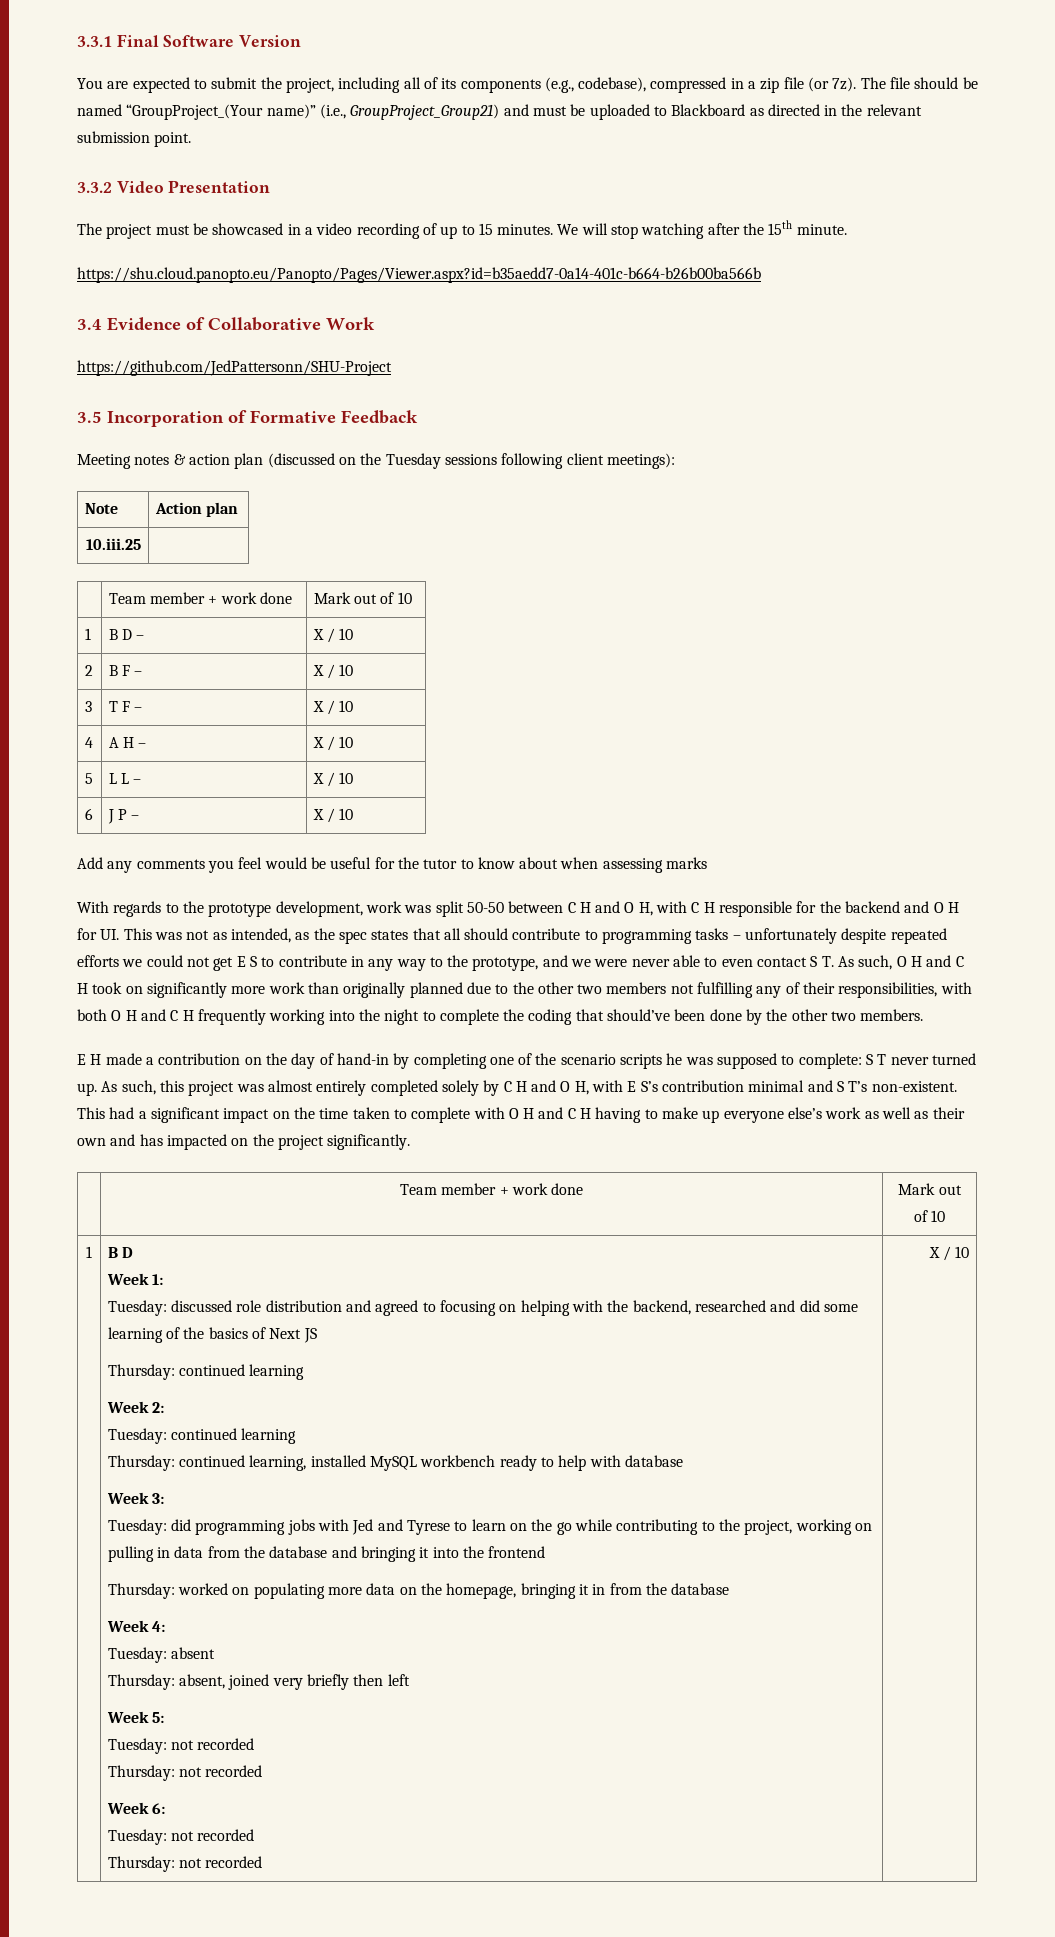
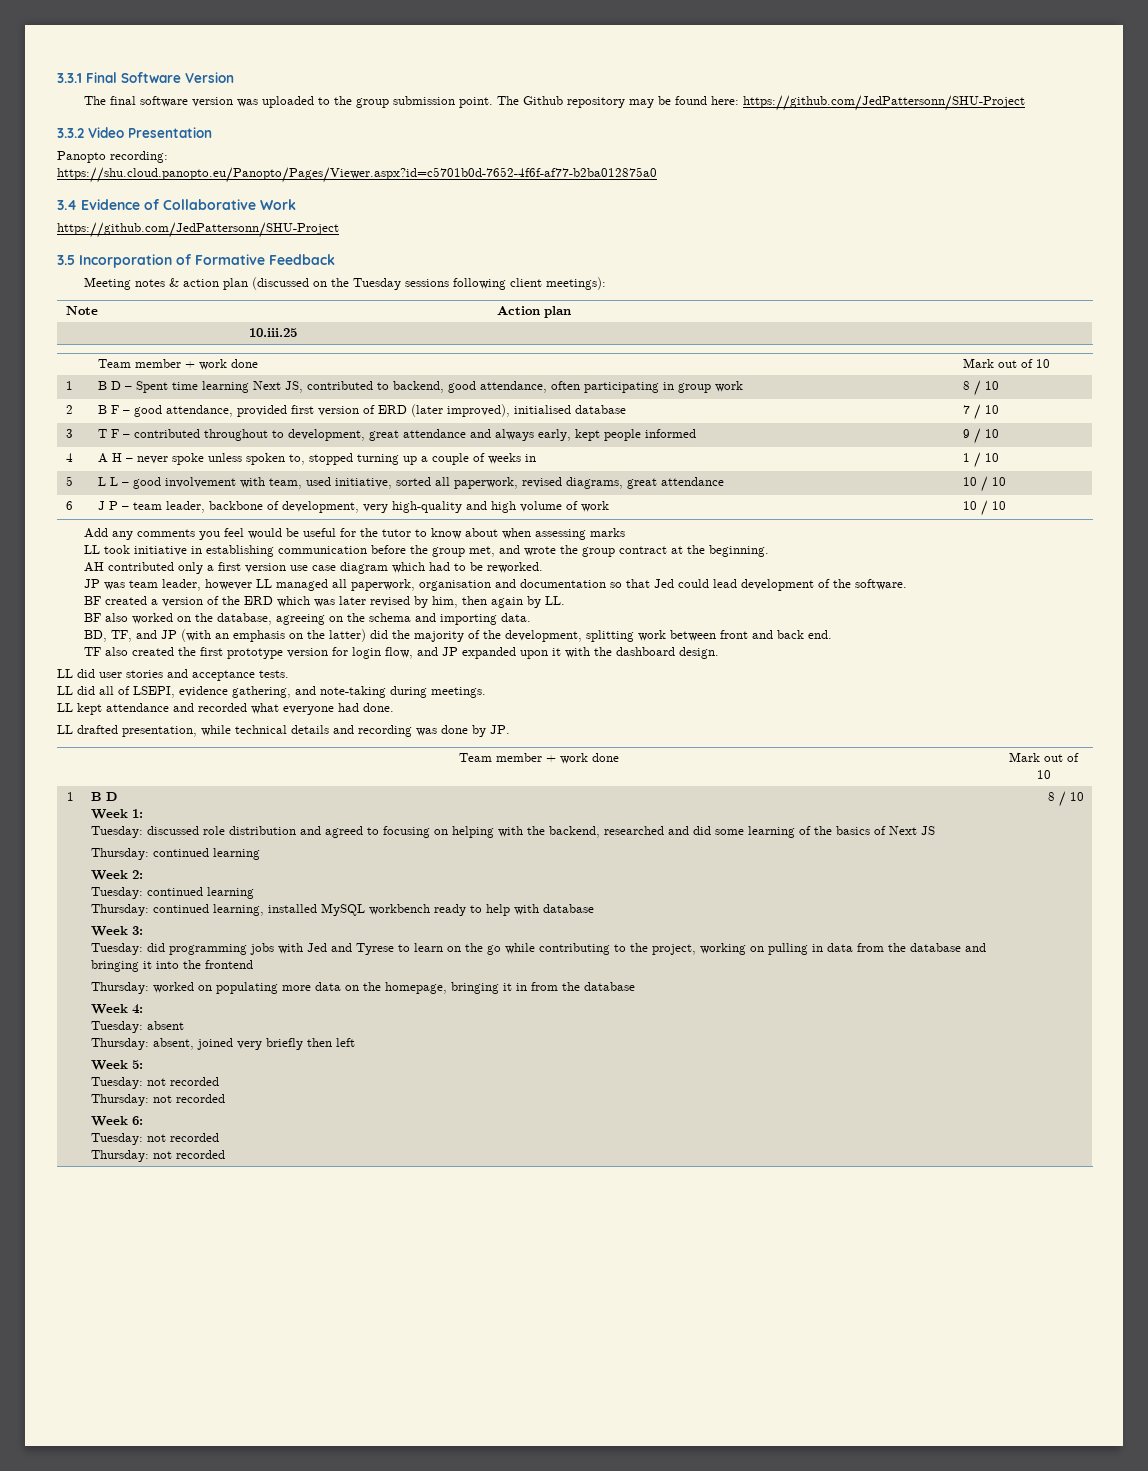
[77,77,978,93] [77,104,922,120] [77,131,192,147] [77,180,271,193] [77,220,847,239] [77,267,761,283] You are expected to submit the project, including all of its components (e.g., codebase), compressed in a zip file (or 7z). The file should be named “GroupProject_(Your name)” (i.e., GroupProject_Group21) and must be uploaded to Blackboard as directed in the relevant submission point. // 3.3.2 Video Presentation // The project must be showcased in a video recording of up to 15 minutes. We will stop watching after the 15th minute. // https://shu.cloud.panopto.eu/Panopto/Pages/Viewer.aspx?id=b35aedd7-0a14-401c-b664-b26b00ba566b -> [83,95,1025,111] [57,127,212,138] [57,151,168,163] [57,167,657,183] The final software version was uploaded to the group submission point. The Github repository may be found here: https://github.com/JedPattersonn/SHU-Project // 3.3.2 Video Presentation // Panopto recording: // https://shu.cloud.panopto.eu/Panopto/Pages/Viewer.aspx?id=c5701b0d-7652-4f6f-af77-b2ba012875a0
[312,629,324,640] | X -> [135,381,743,393] [962,381,970,390] Spent time learning Next JS, contributed to backend, good attendance, often participating in group work | 8
[312,665,324,676] | X -> [133,404,626,417] [962,405,970,414] good attendance, provided first version of ERD (later improved), initialised database | 7
[312,701,324,712] | X -> [133,429,696,441] [962,429,970,438] contributed throughout to development, great attendance and always early, kept people informed | 9
[312,737,324,748] | X -> [136,453,536,465] [962,453,970,462] never spoke unless spoken to, stopped turning up a couple of weeks in | 1
[312,773,324,784] | X -> [132,477,724,489] [962,477,977,486] good involvement with team, used initiative, sorted all paperwork, revised diagrams, great attendance | 10
[312,809,324,820] | X -> [132,501,609,513] [962,501,977,510] team leader, backbone of development, very high-quality and high volume of work | 10
[77,901,960,917] [77,928,947,944] [77,955,964,971] [77,982,972,998] [77,1009,924,1025] [77,1053,977,1069] [77,1080,957,1096] [77,1107,965,1123] [77,1134,411,1150] With regards to the prototype development, work was split 50-50 between C H and O H, with C H responsible for the backend and O H for UI. This was not as intended, as the spec states that all should contribute to programming tasks – unfortunately despite repeated efforts we could not get E S to contribute in any way to the prototype, and we were never able to even contact S T. As such, O H and C H took on significantly more work than originally planned due to the other two members not fulfilling any of their responsibilities, with both O H and C H frequently working into the night to complete the coding that should’ve been done by the other two members. // E H made a contribution on the day of hand-in by completing one of the scenario scripts he was supposed to complete: S T never turned up. As such, this project was almost entirely completed solely by C H and O H, with E S’s contribution minimal and S T’s non-existent. This had a significant impact on the time taken to complete with O H and C H having to make up everyone else’s work as well as their own and has impacted on the project significantly. -> [83,545,769,557] [83,562,543,574] [83,579,907,591] [83,596,565,608] [83,613,531,625] [83,629,832,642] [83,647,719,659] [57,669,289,681] [57,686,486,698] [57,703,394,715] [57,725,510,737] LL took initiative in establishing communication before the group met, and wrote the group contract at the beginning. // AH contributed only a first version use case diagram which had to be reworked. // JP was team leader, however LL managed all paperwork, organisation and documentation so that Jed could lead development of the software. // BF created a version of the ERD which was later revised by him, then again by LL. // BF also worked on the database, agreeing on the schema and importing data. // BD, TF, and JP (with an emphasis on the latter) did the majority of the development, splitting work between front and back end. // TF also created the first prototype version for login flow, and JP expanded upon it with the dashboard design. // LL did user stories and acceptance tests. // LL did all of LSEPI, evidence gathering, and note-taking during meetings. // LL kept attendance and recorded what everyone had done. // LL drafted presentation, while technical details and recording was done by JP.
[928,1247,940,1258] X -> [1048,792,1056,801] 8

